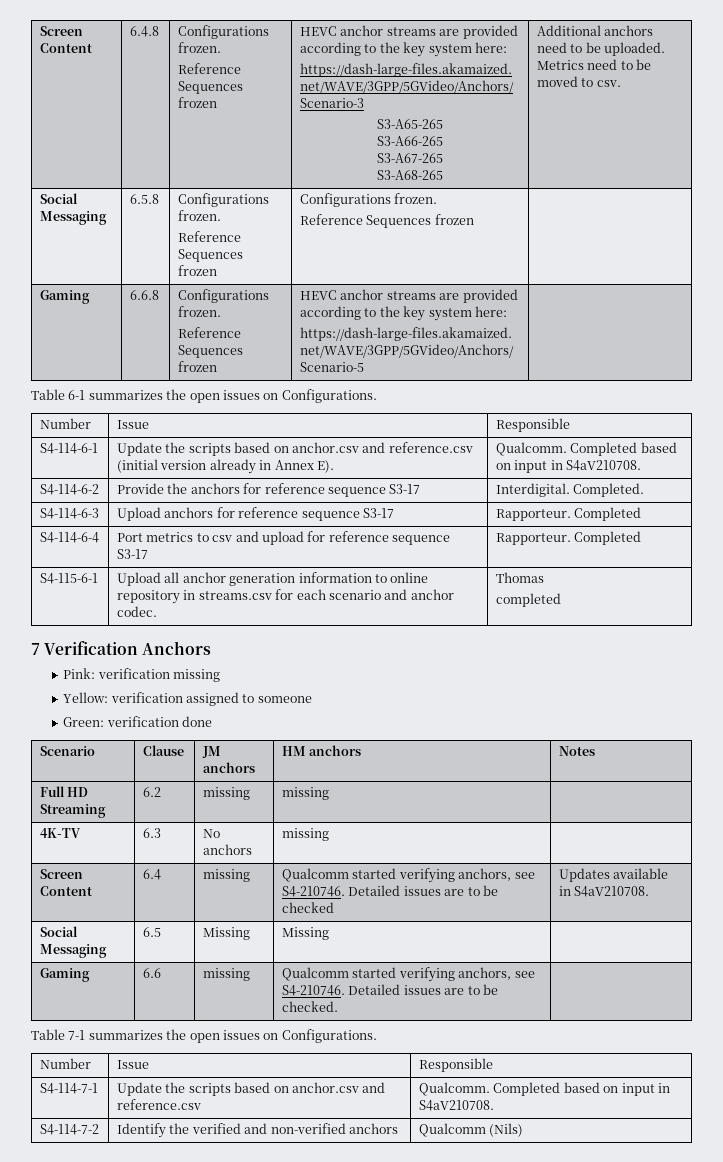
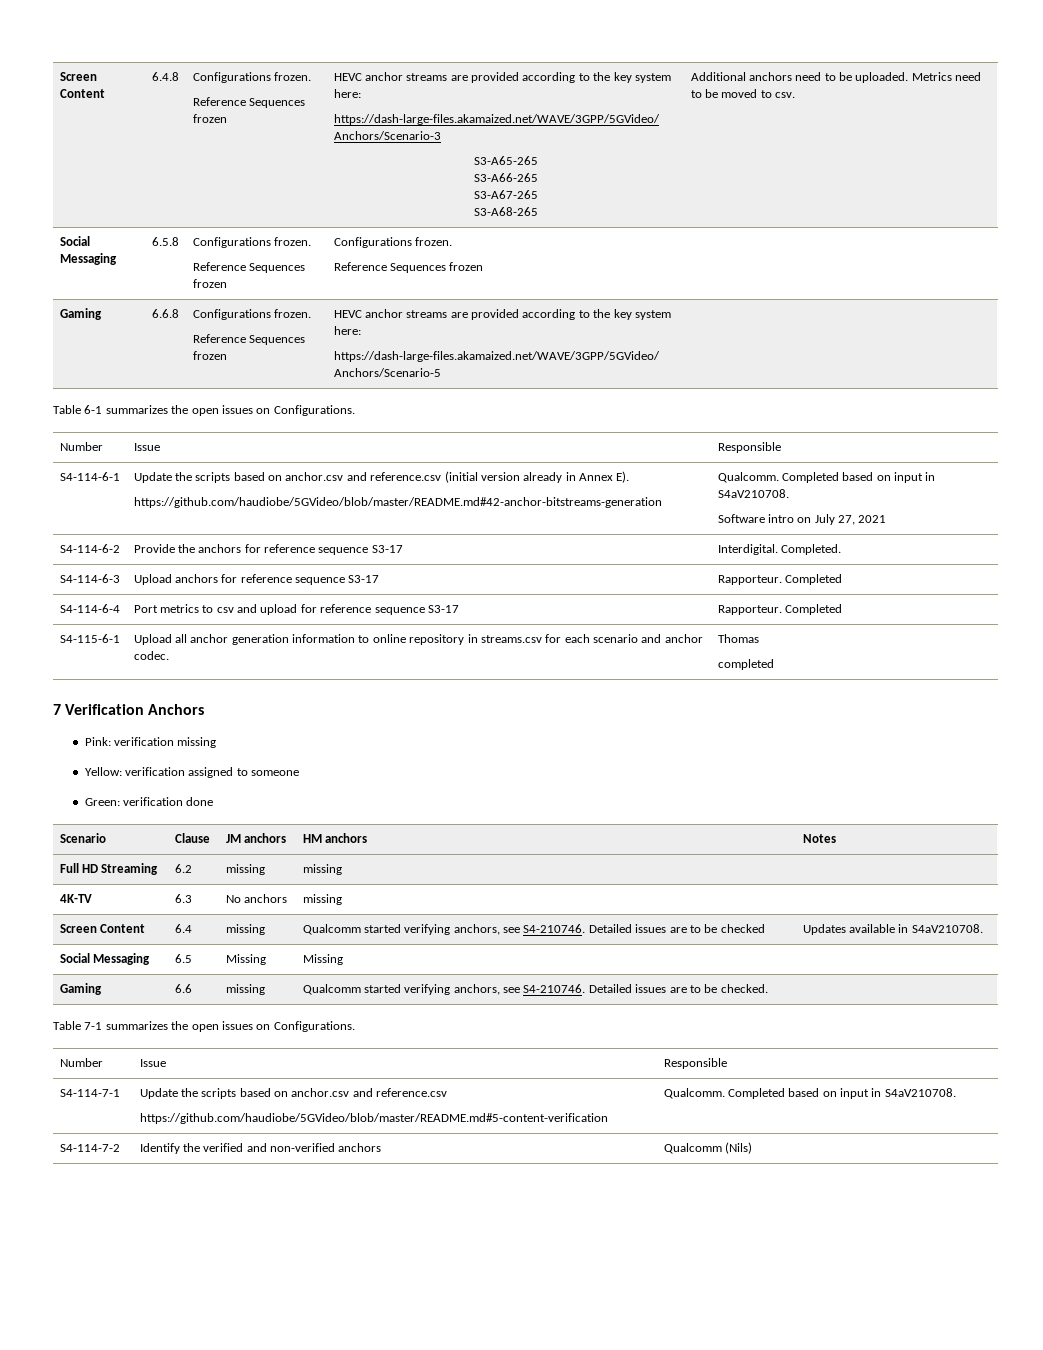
[495,442,677,456] [495,460,642,473] | Qualcomm. Completed based on input in S4aV210708. -> [133,497,662,508] [717,472,936,483] [717,489,789,498] [717,514,887,525] // https://github.com/haudiobe/5GVideo/blob/master/README.md#42-anchor-bitstreams-generation | Qualcomm. Completed based on input in S4aV210708. // Software intro on July 27, 2021
(201, 1104) none -> [139,1113,608,1124] // https://github.com/haudiobe/5GVideo/blob/master/README.md#5-content-verification

